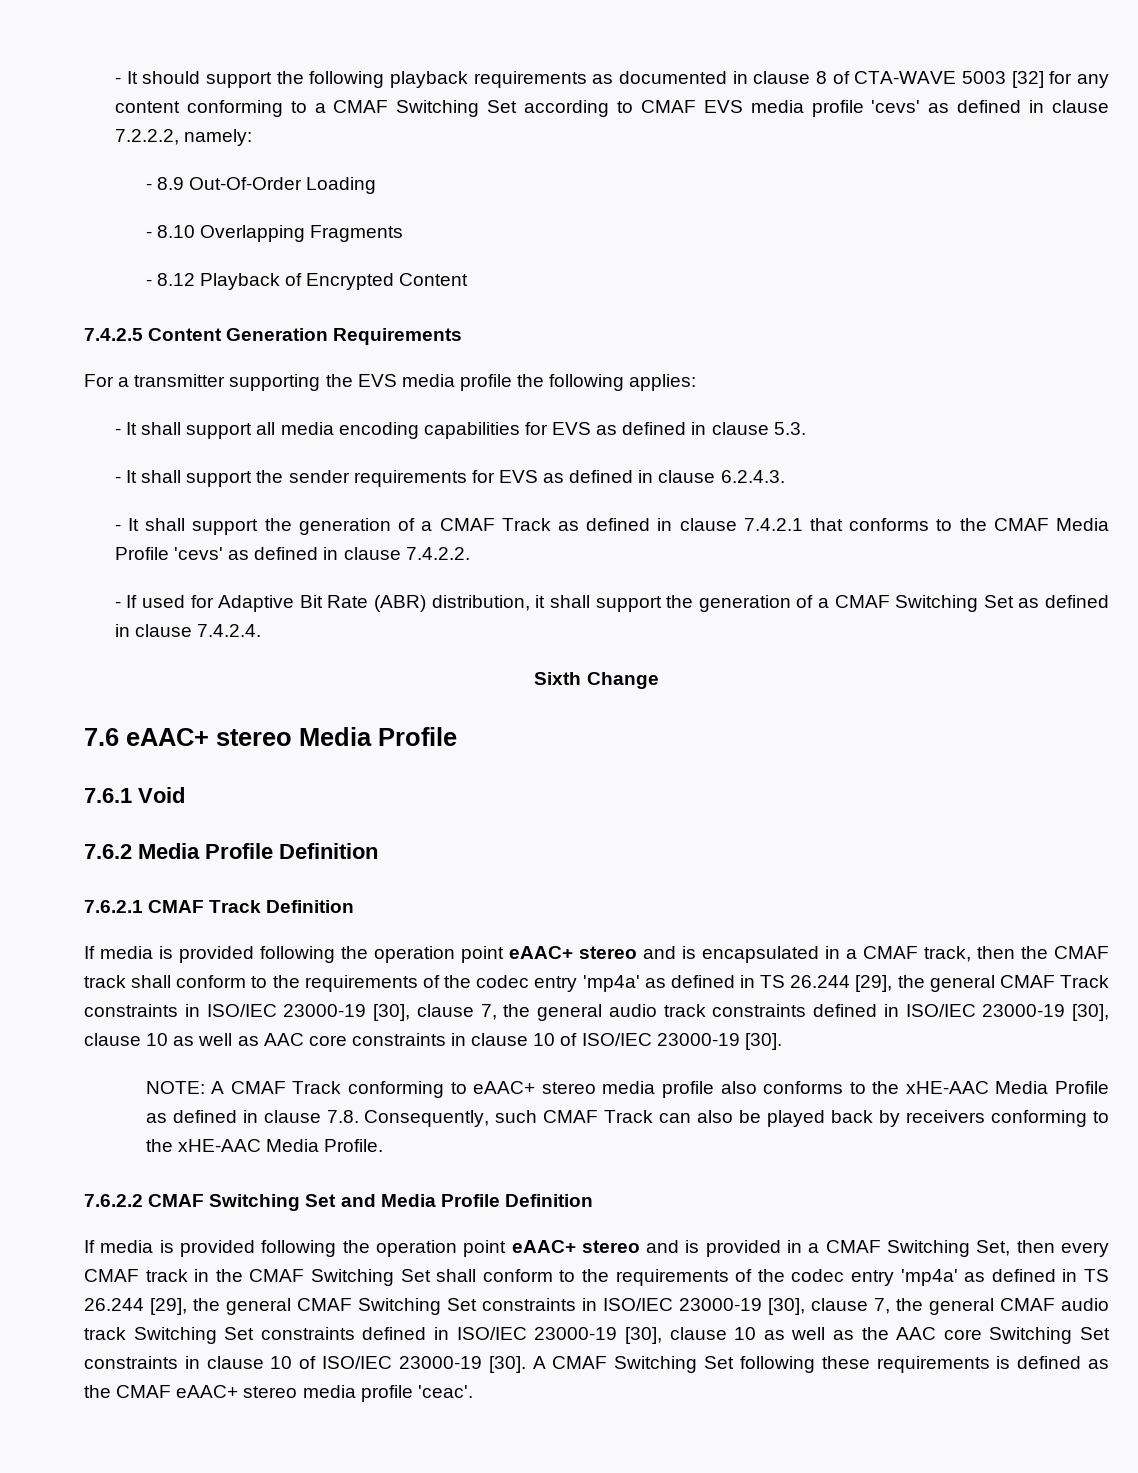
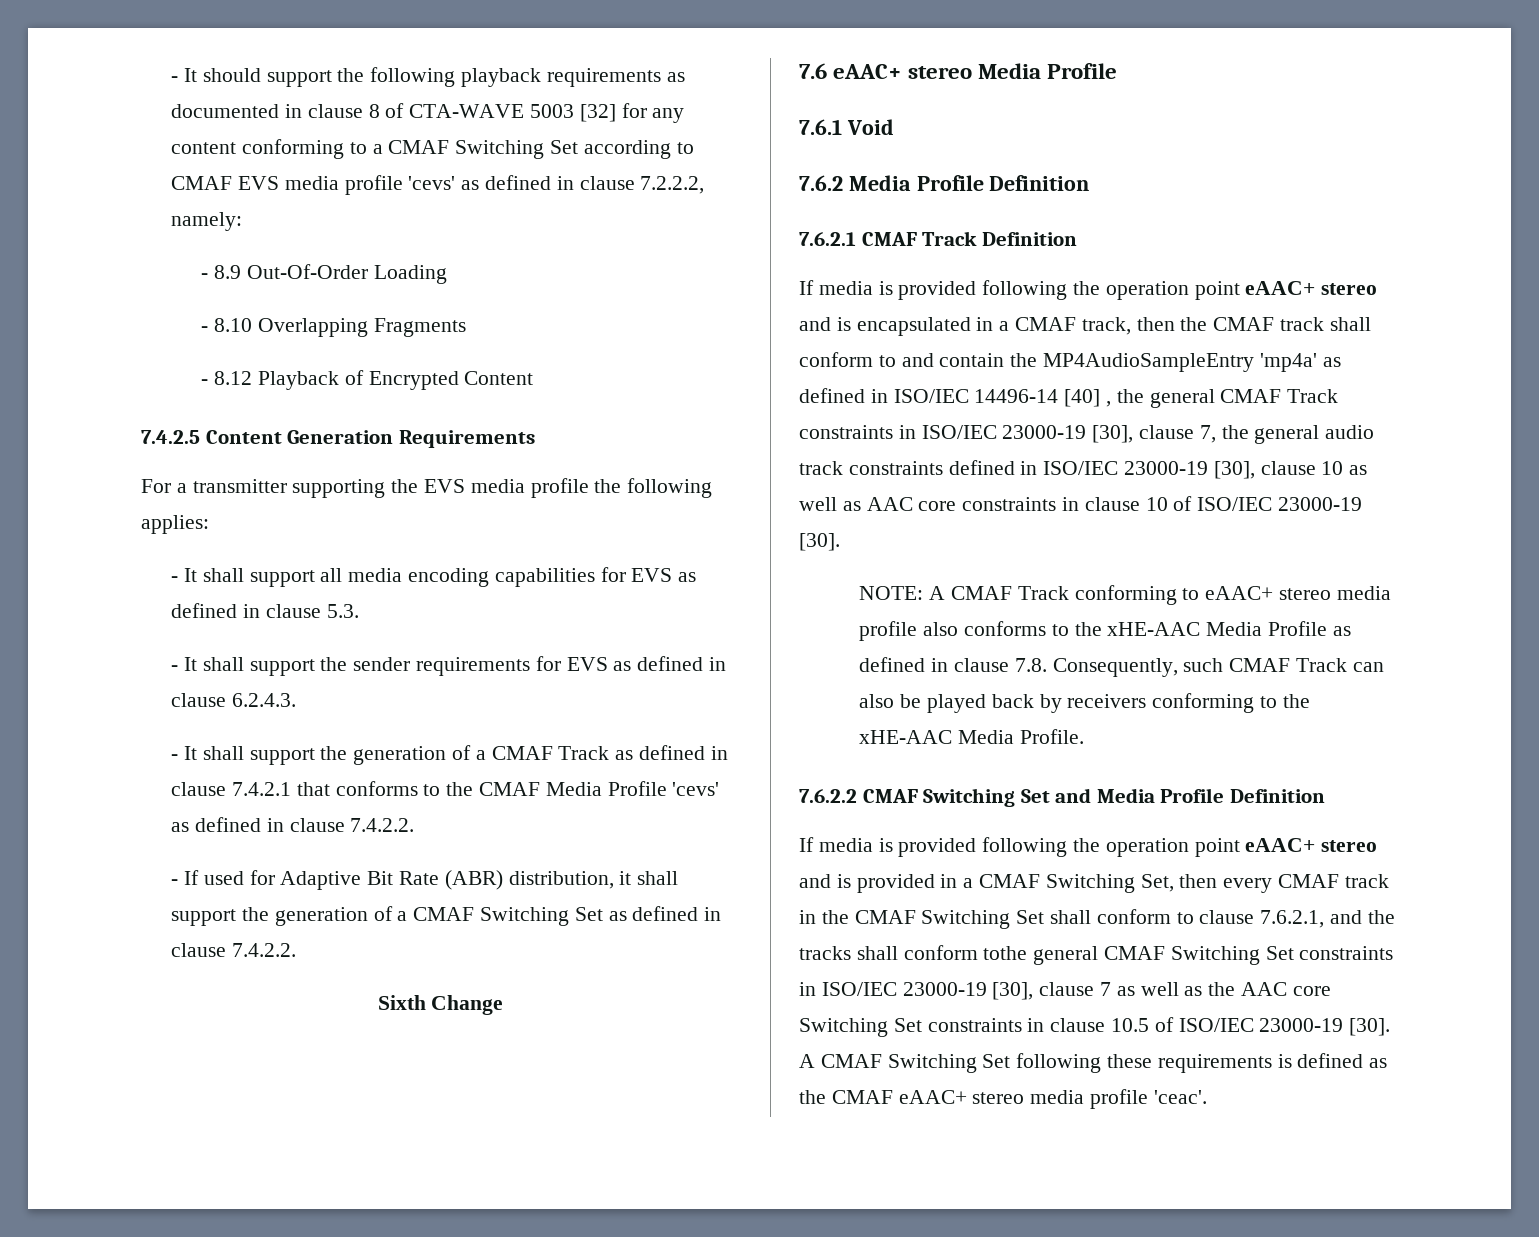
[197,624,262,637] 7.4.2.4. -> [231,943,296,957] 7.4.2.2.
[272,975,893,992] the requirements of the codec entry 'mp4a' as defined in TS 26.244 [29], -> [901,353,1341,372] [799,388,1112,407] and contain the MP4AudioSampleEntry 'mp4a' as defined in ISO/IEC 14496-14 [40] ,
[582,1269,1110,1286] [84,1298,220,1315] the requirements of the codec entry 'mp4a' as defined in TS 26.244 [29], the -> [1199,910,1395,928] [799,945,1028,960] clause 7.6.2.1, and the tracks shall conform tothe
[874,1298,1109,1315] [84,1327,757,1344] 7, the general CMAF audio track Switching Set constraints defined in ISO/IEC 23000-19 [30], clause 10 -> [1100,982,1112,996] 7
[270,1356,293,1369] 10 -> [1111,1018,1150,1032] 10.5

